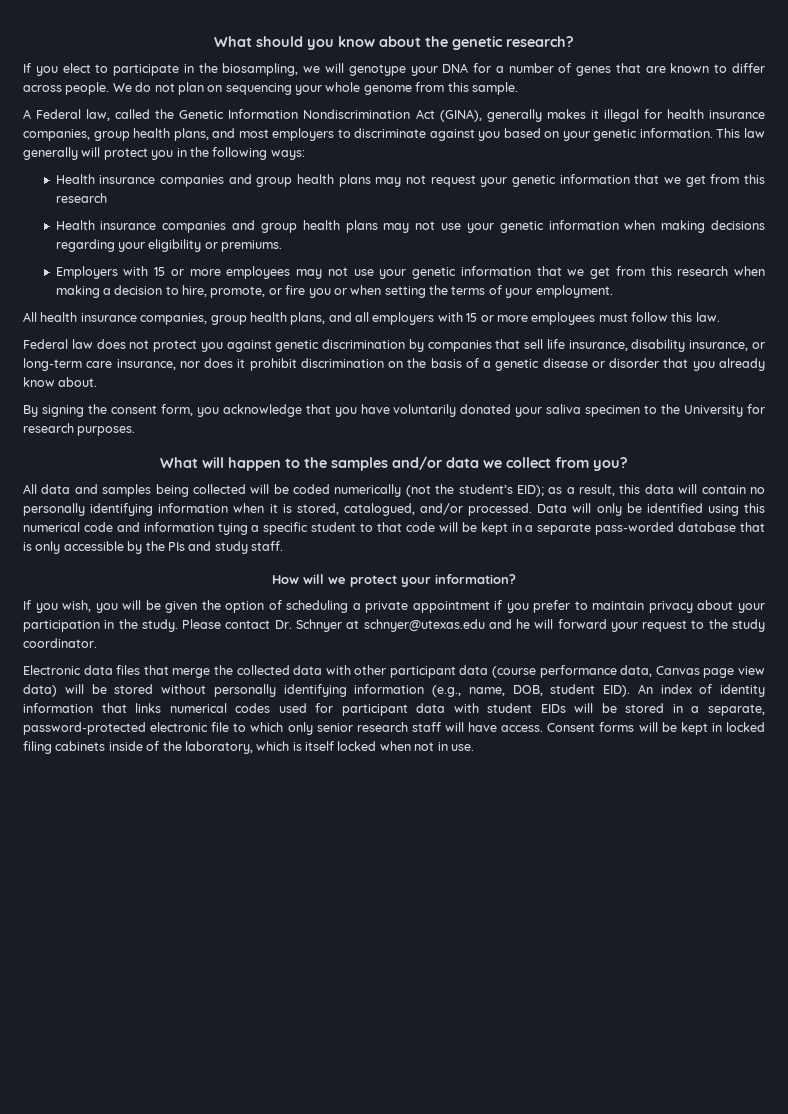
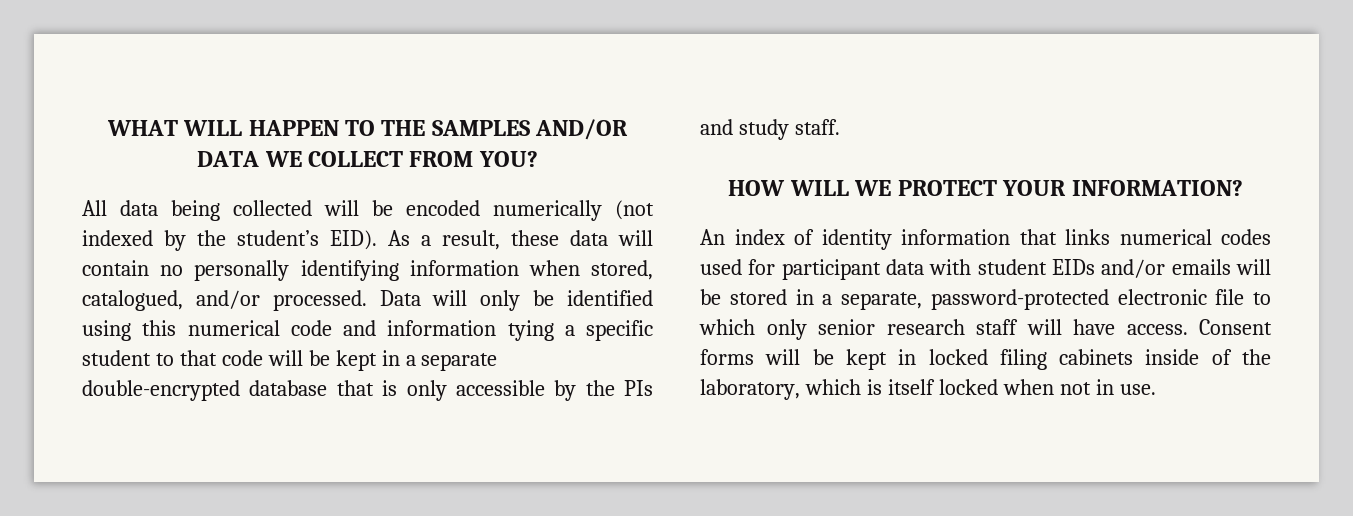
[214,36,574,50] [23,63,765,76] [23,82,518,95] [23,109,765,122] [23,128,765,141] [23,147,305,160] [55,174,765,187] [55,193,107,203] [55,220,765,233] [55,239,283,252] [55,266,766,279] [55,285,613,298] [23,312,720,325] [23,339,765,352] [23,358,766,371] [23,377,98,387] [23,404,766,417] [23,423,136,436] [160,456,628,471] What should you know about the genetic research? // If you elect to participate in the biosampling, we will genotype your DNA for a number of genes that are known to differ across people. We do not plan on sequencing your whole genome from this sample. // A Federal law, called the Genetic Information Nondiscrimination Act (GINA), generally makes it illegal for health insurance companies, group health plans, and most employers to discriminate against you based on your genetic information. This law generally will protect you in the following ways: // Health insurance companies and group health plans may not request your genetic information that we get from this research // Health insurance companies and group health plans may not use your genetic information when making decisions regarding your eligibility or premiums. // Employers with 15 or more employees may not use your genetic information that we get from this research when making a decision to hire, promote, or fire you or when setting the terms of your employment. // All health insurance companies, group health plans, and all employers with 15 or more employees must follow this law. // Federal law does not protect you against genetic discrimination by companies that sell life insurance, disability insurance, or long-term care insurance, nor does it prohibit discrimination on the basis of a genetic disease or disorder that you already know about. // By signing the consent form, you acknowledge that you have voluntarily donated your saliva specimen to the University for research purposes. // What will happen to the samples and/or data we collect from you? -> [106,119,629,140] [197,151,538,167] WHAT WILL HAPPEN TO THE SAMPLES AND/OR DATA WE COLLECT FROM YOU?
[74,484,152,497] and samples -> (158, 208) none
[293,484,331,494] coded -> [406,200,480,216] encoded
[435,484,563,497] the student’s EID); as -> [82,230,410,251] indexed by the student’s EID). As
[619,484,641,494] this -> [511,230,559,246] these
[269,504,292,513] it is -> (580, 268) none
[595,522,675,535] pass-worded -> [82,380,240,401] double-encrypted
[272,574,516,587] [23,600,765,613] [23,619,766,632] [23,638,97,648] [23,665,766,678] [23,684,630,697] How will we protect your information? // If you wish, you will be given the option of scheduling a private appointment if you prefer to maintain privacy about your participation in the study. Please contact Dr. Schnyer at schnyer@utexas.edu and he will forward your request to the study coordinator. // Electronic data files that merge the collected data with other participant data (course performance data, Canvas page view data) will be stored without personally identifying information (e.g., name, DOB, student EID). -> [728,180,1243,196] HOW WILL WE PROTECT YOUR INFORMATION? //
(566, 708) none -> [1101,259,1231,278] and/or emails

